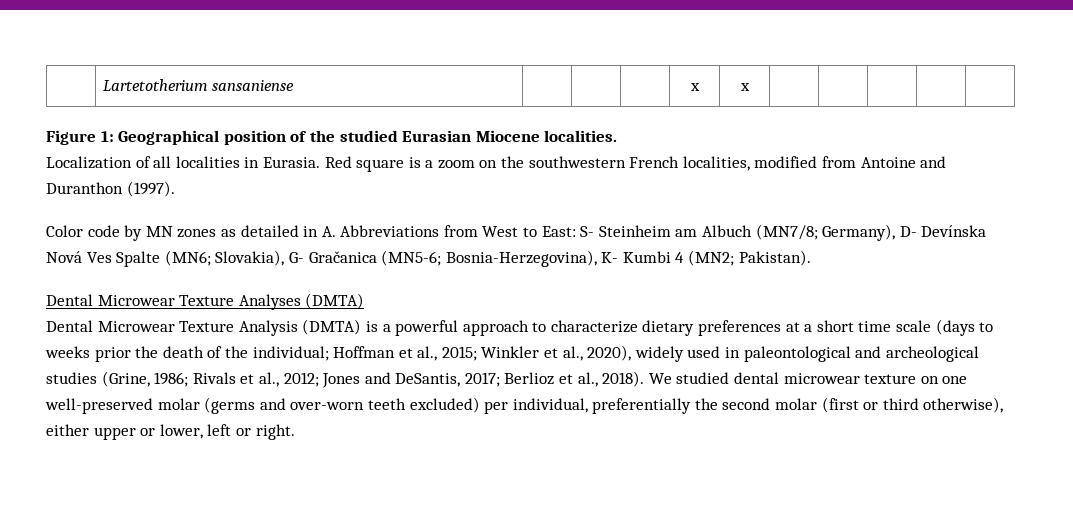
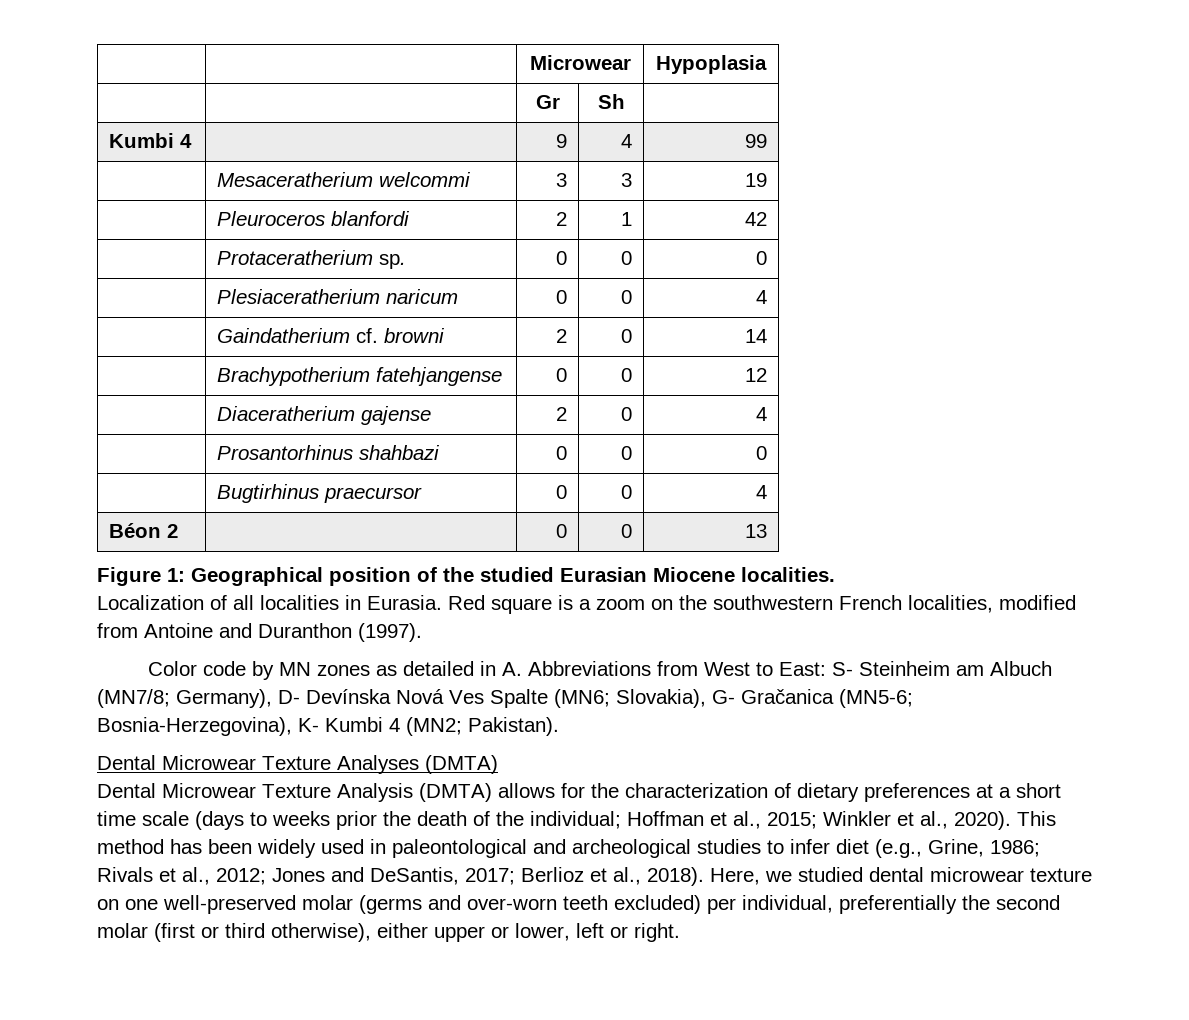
[102,79,295,91] [689,83,700,91] [739,83,750,91] | Lartetotherium sansaniense | | | | x | x | | | | | -> [529,55,631,70] [656,55,767,74] [535,95,560,109] [597,94,625,109] [109,133,193,148] [555,134,567,148] [620,134,632,148] [744,134,767,148] [217,172,472,187] [555,173,567,187] [620,173,632,187] [744,173,767,187] [217,211,411,226] [555,212,567,226] [620,212,632,226] [744,212,767,226] [217,250,407,269] [555,251,567,265] [620,251,632,265] [755,251,767,265] [217,289,459,304] [555,290,567,304] [620,290,632,304] [755,290,767,304] [217,328,446,343] [555,329,567,343] [620,329,632,343] [744,329,767,343] [217,367,503,386] [555,368,567,382] [620,368,632,382] [744,368,767,382] [217,406,432,425] [555,407,567,421] [620,407,632,421] [755,407,767,421] [217,445,441,460] [555,446,567,460] [620,446,632,460] [755,446,767,460] [217,484,423,503] [555,485,567,499] [620,485,632,499] [755,485,767,499] [109,523,179,538] [555,524,567,538] [620,524,632,538] [744,524,767,538] | | Microwear | Hypoplasia // | | Gr | Sh | // Kumbi 4 | | 9 | 4 | 99 // | Mesaceratherium welcommi | 3 | 3 | 19 // | Pleuroceros blanfordi | 2 | 1 | 42 // | Protaceratherium sp. | 0 | 0 | 0 // | Plesiaceratherium naricum | 0 | 0 | 4 // | Gaindatherium cf. browni | 2 | 0 | 14 // | Brachypotherium fatehjangense | 0 | 0 | 12 // | Diaceratherium gajense | 2 | 0 | 4 // | Prosantorhinus shahbazi | 0 | 0 | 0 // | Bugtirhinus praecursor | 0 | 0 | 4 // Béon 2 | | 0 | 0 | 13
[365,320,638,336] is a powerful approach to characterize -> [498,783,791,798] allows for the characterization of
[587,345,632,361] 2020), -> [954,811,1056,830] [97,839,252,854] 2020). This method has been
[101,371,150,387] (Grine, -> [767,839,984,858] to infer diet (e.g., Grine,
[648,373,672,384] We -> [710,868,792,885] Here, we

